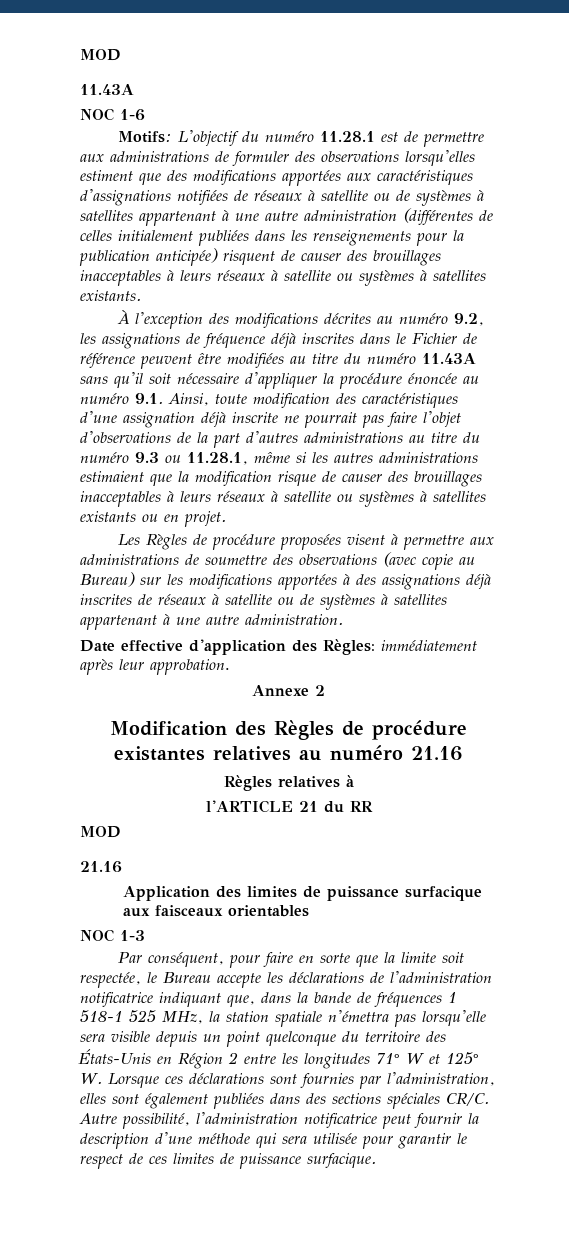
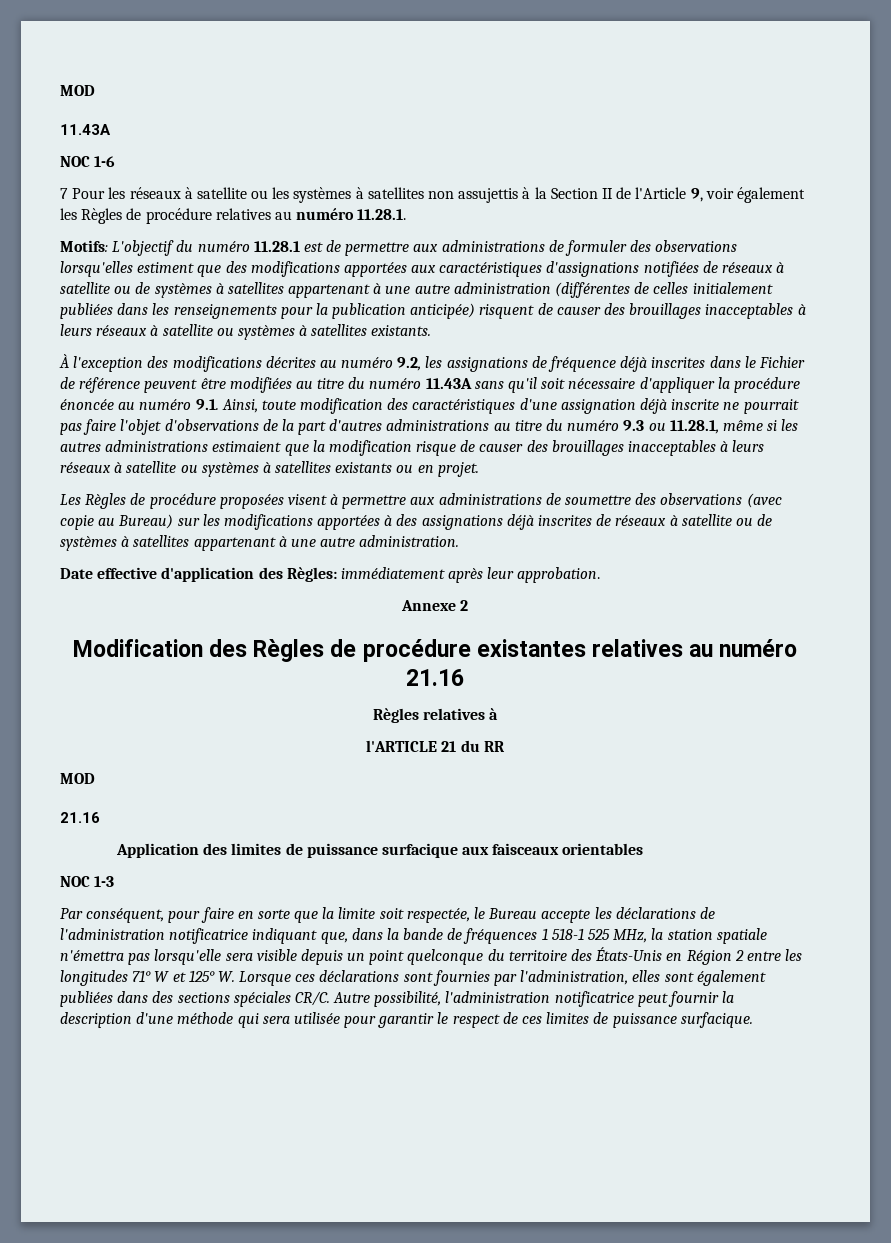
(145, 115) none -> [60,187,805,203] [60,208,407,224] // 7 Pour les réseaux à satellite ou les systèmes à satellites non assujettis à la Section II de l'Article 9, voir également les Règles de procédure relatives au numéro 11.28.1.

